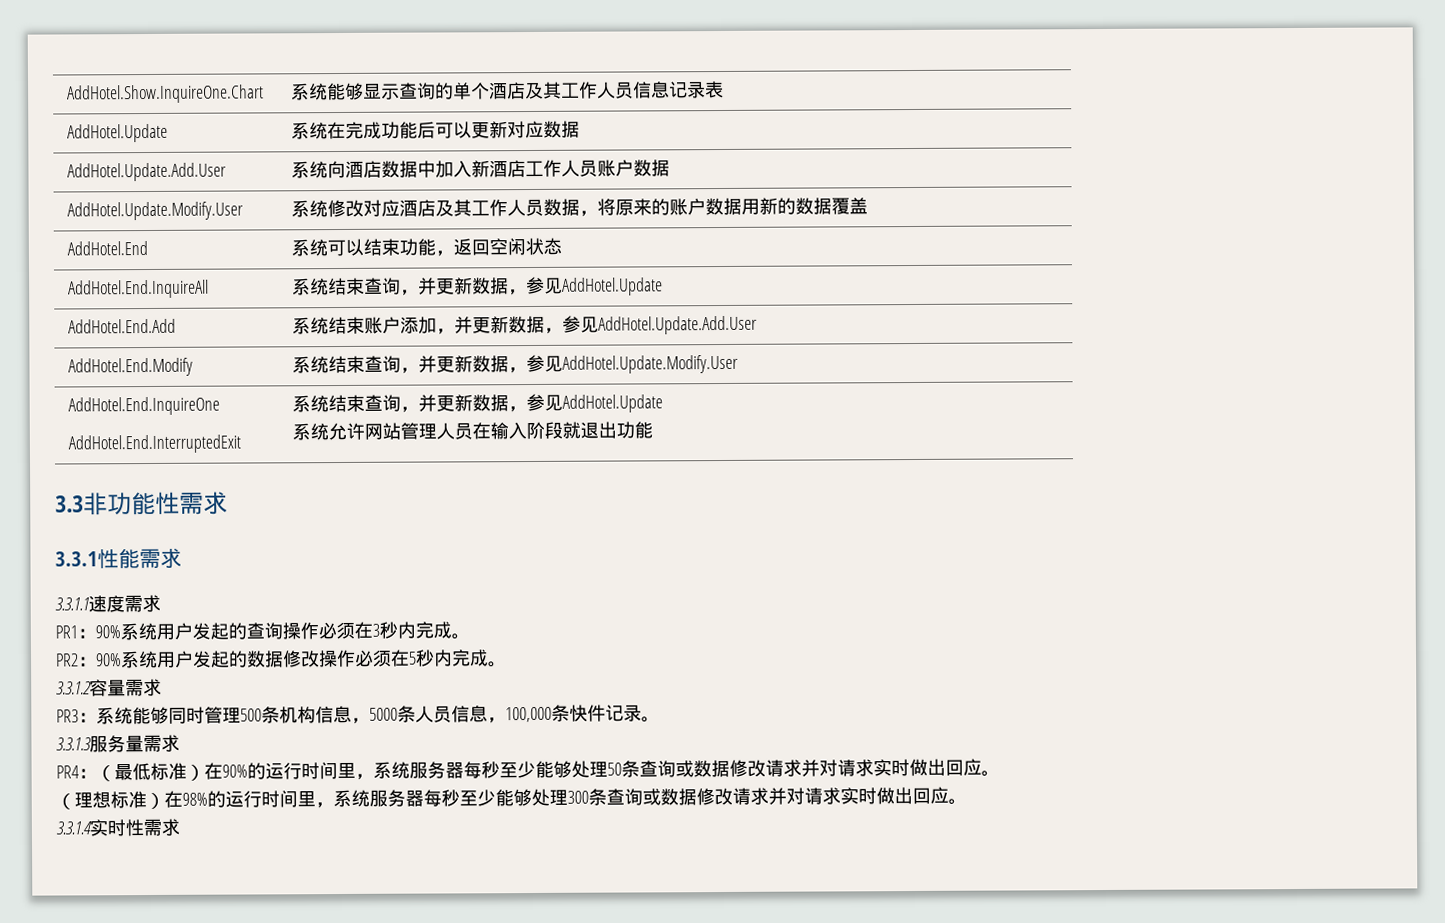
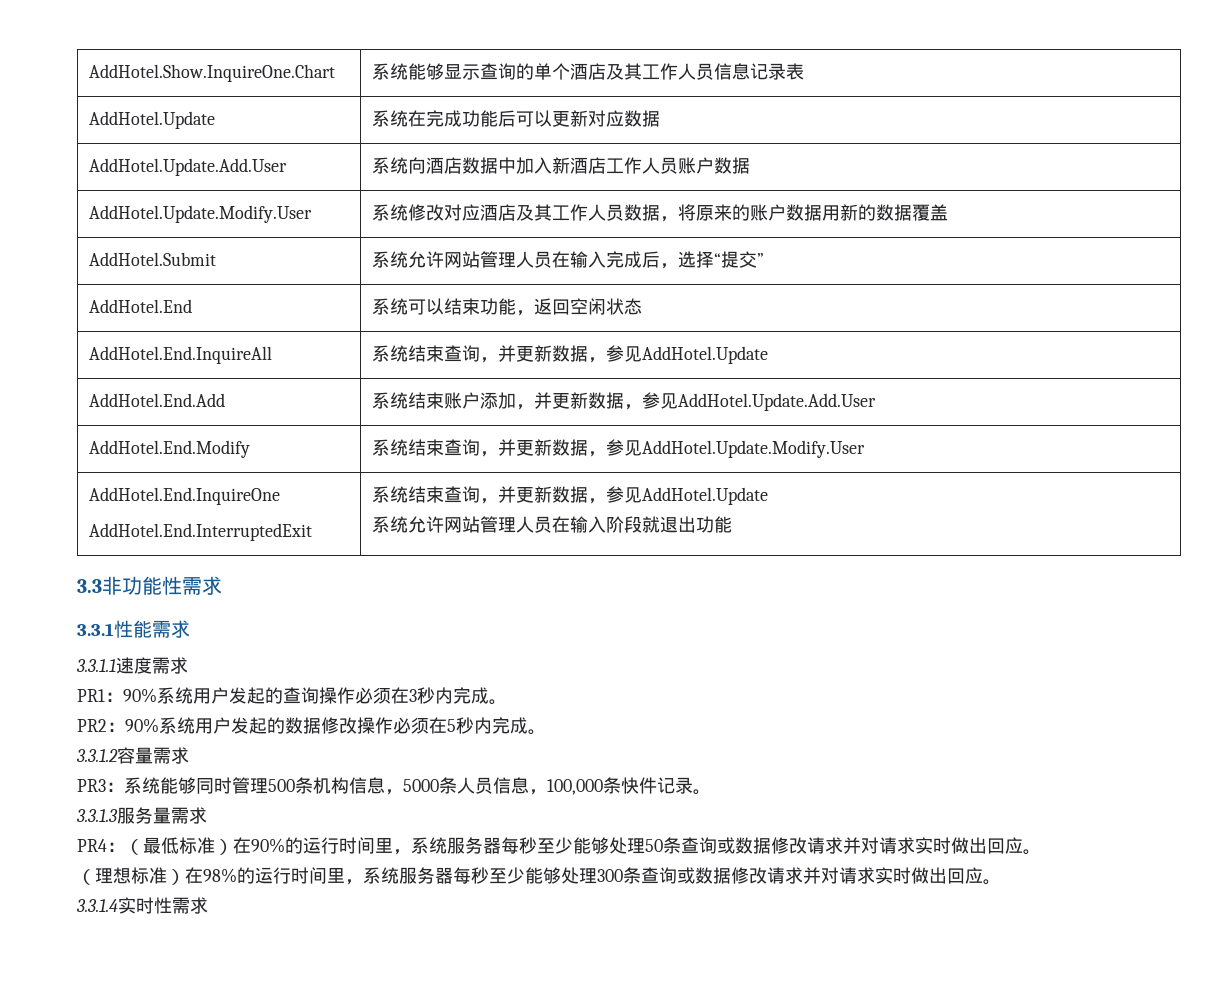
(868, 206) none -> [89,252,217,266] [372,251,765,269] // AddHotel.Submit | 系统允许网站管理人员在输入完成后，选择“提交”

